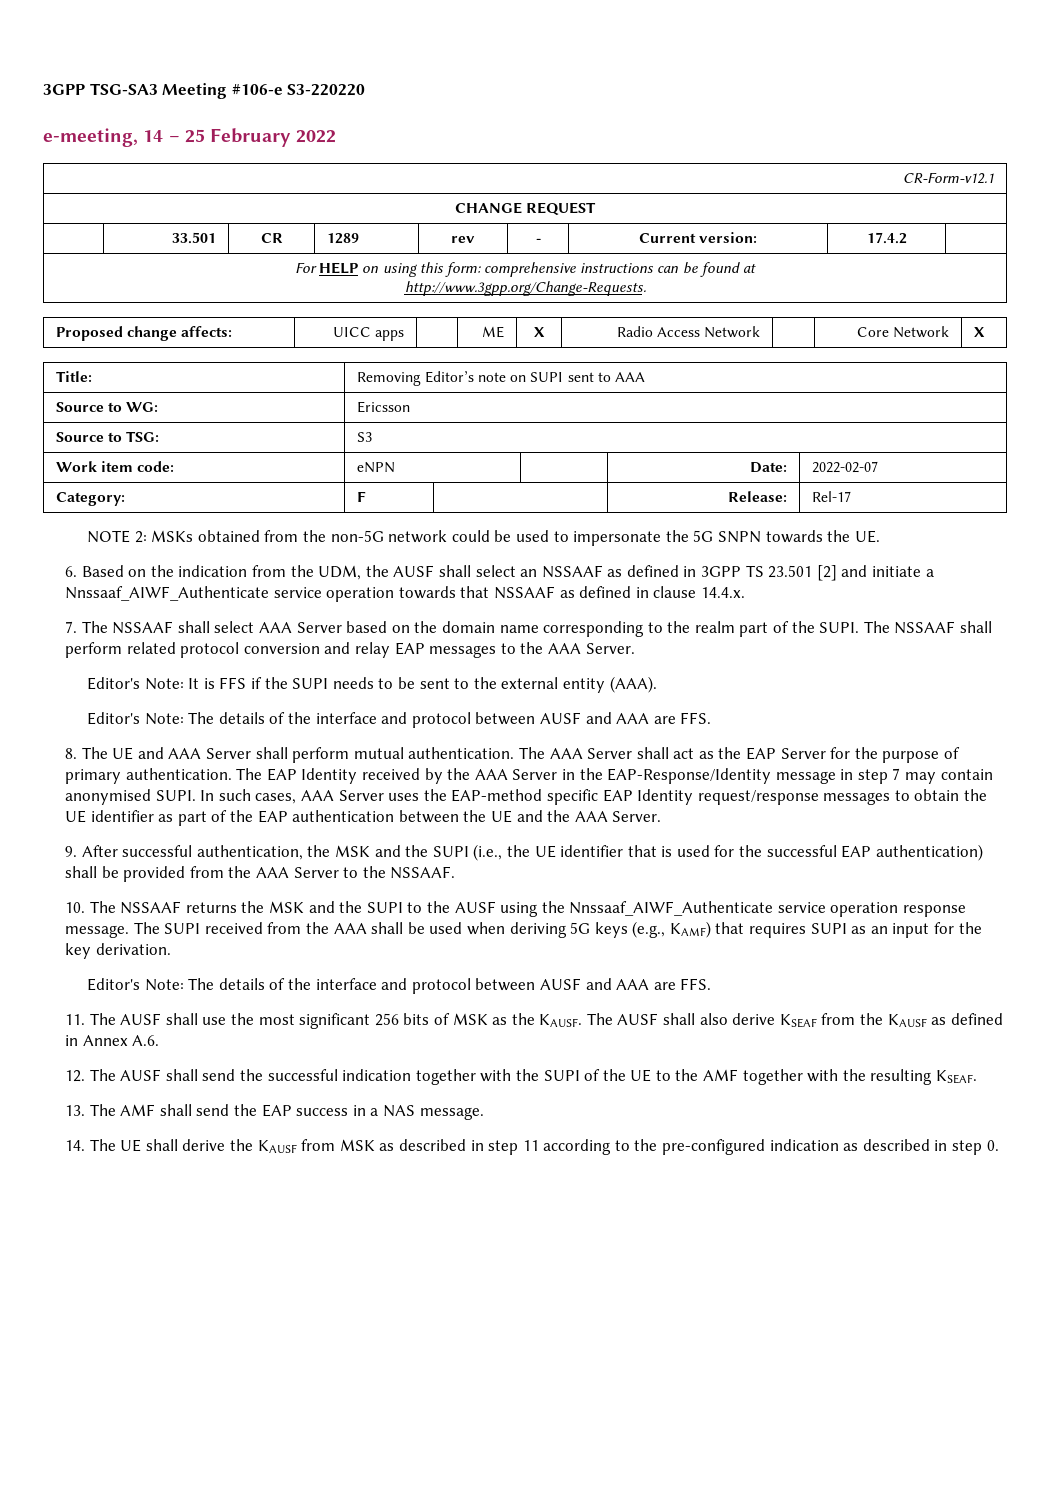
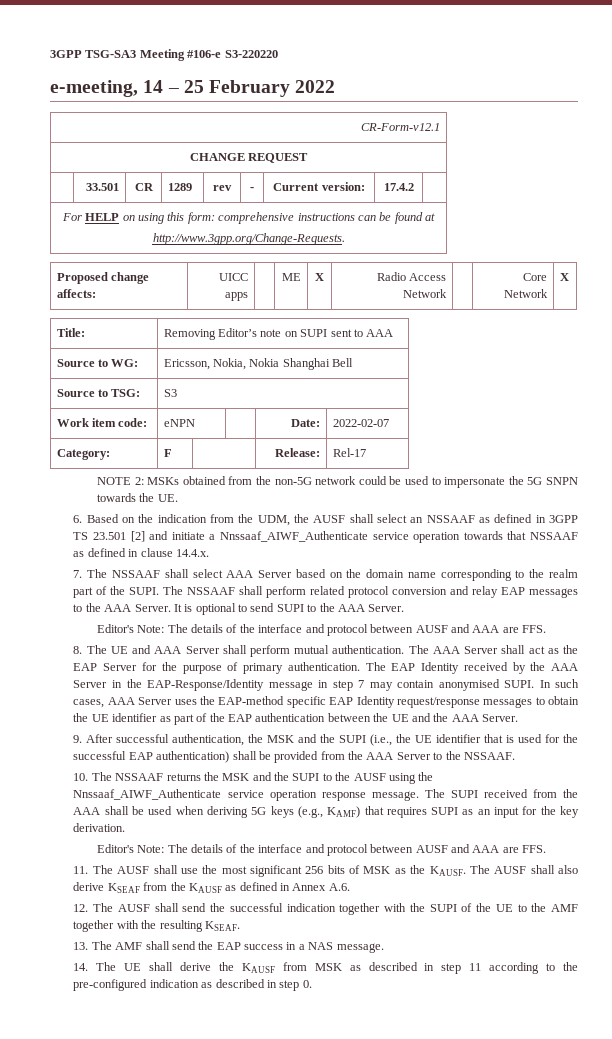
[356,401,410,413] Ericsson -> [163,358,354,370] Ericsson, Nokia, Nokia Shanghai Bell
[87,676,657,693] // Editor's Note: It is FFS if the SUPI needs to be sent to the external entity (AAA). -> [173,603,405,615] It is optional to send SUPI to the AAA Server.

